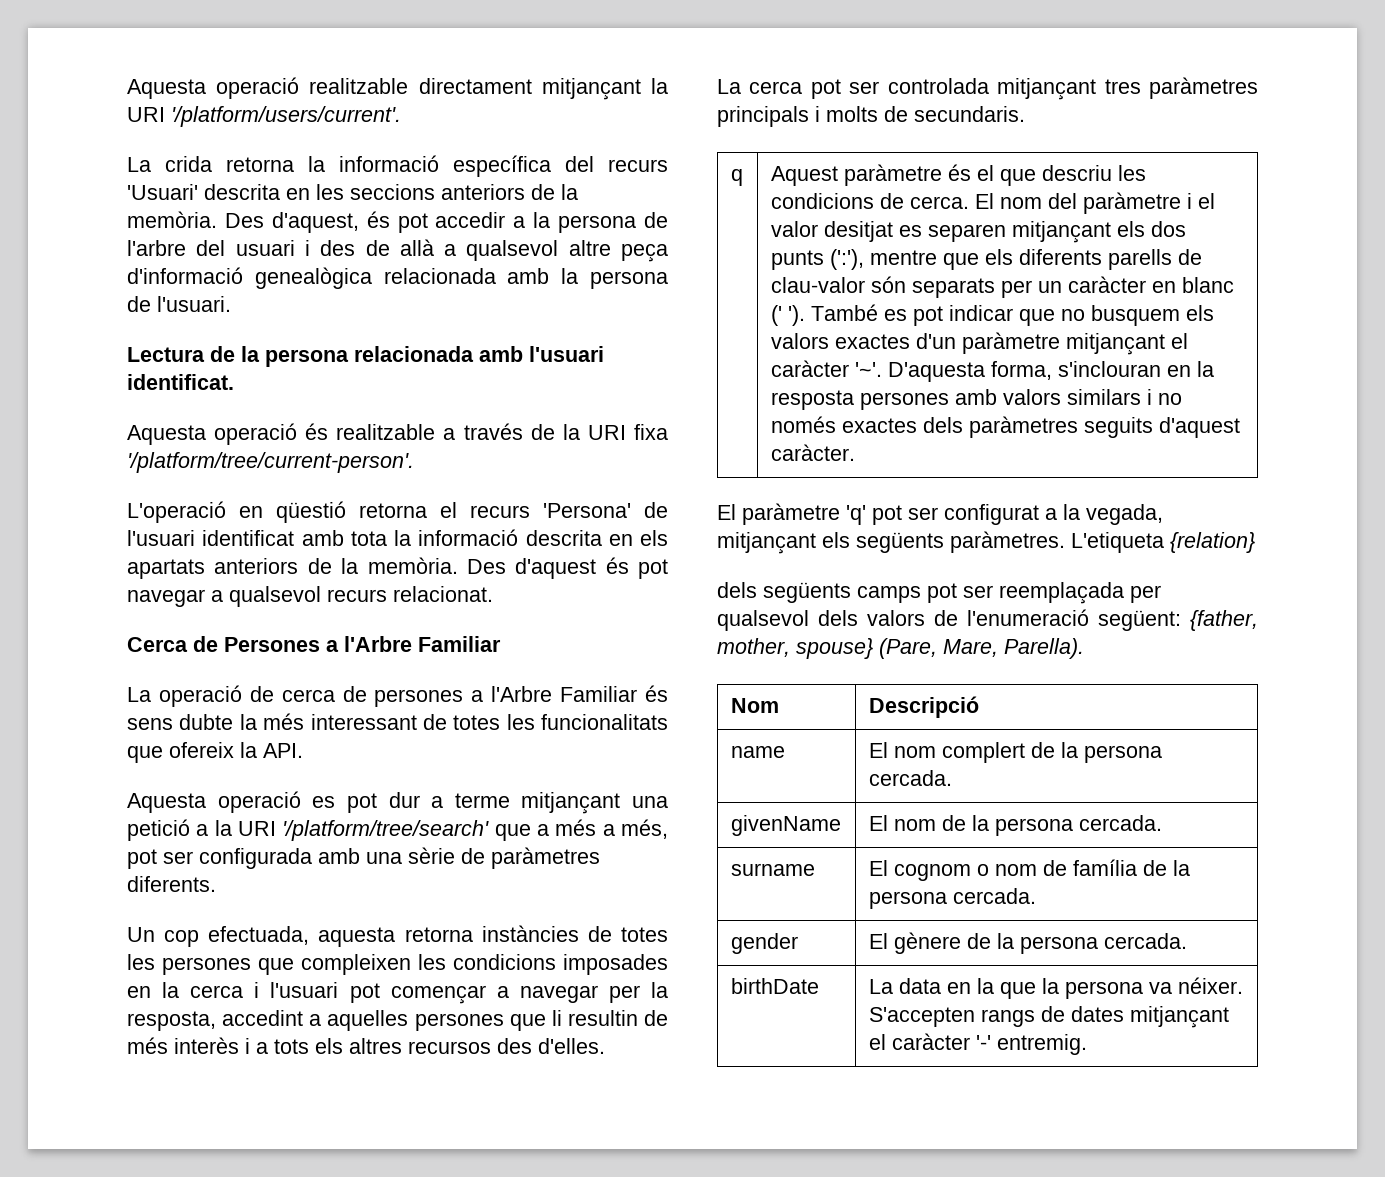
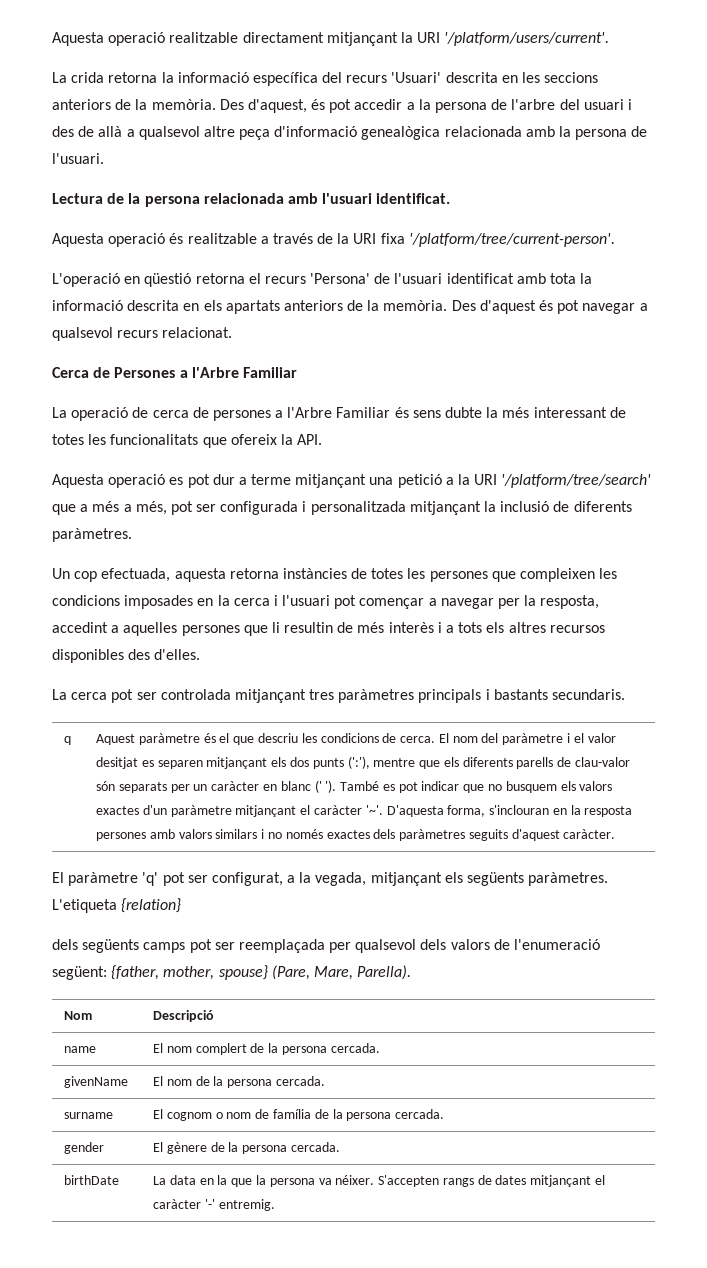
[318,847,600,869] [127,876,216,892] amb una sèrie de paràmetres diferents. -> [302,501,632,515] [52,528,132,542] i personalitzada mitjançant la inclusió de diferents paràmetres.
(491, 1047) none -> [52,649,124,663] disponibles
[826,106,908,122] molts de -> [493,689,548,700] bastants
[944,504,1039,525] configurat -> [211,872,283,886] configurat,

